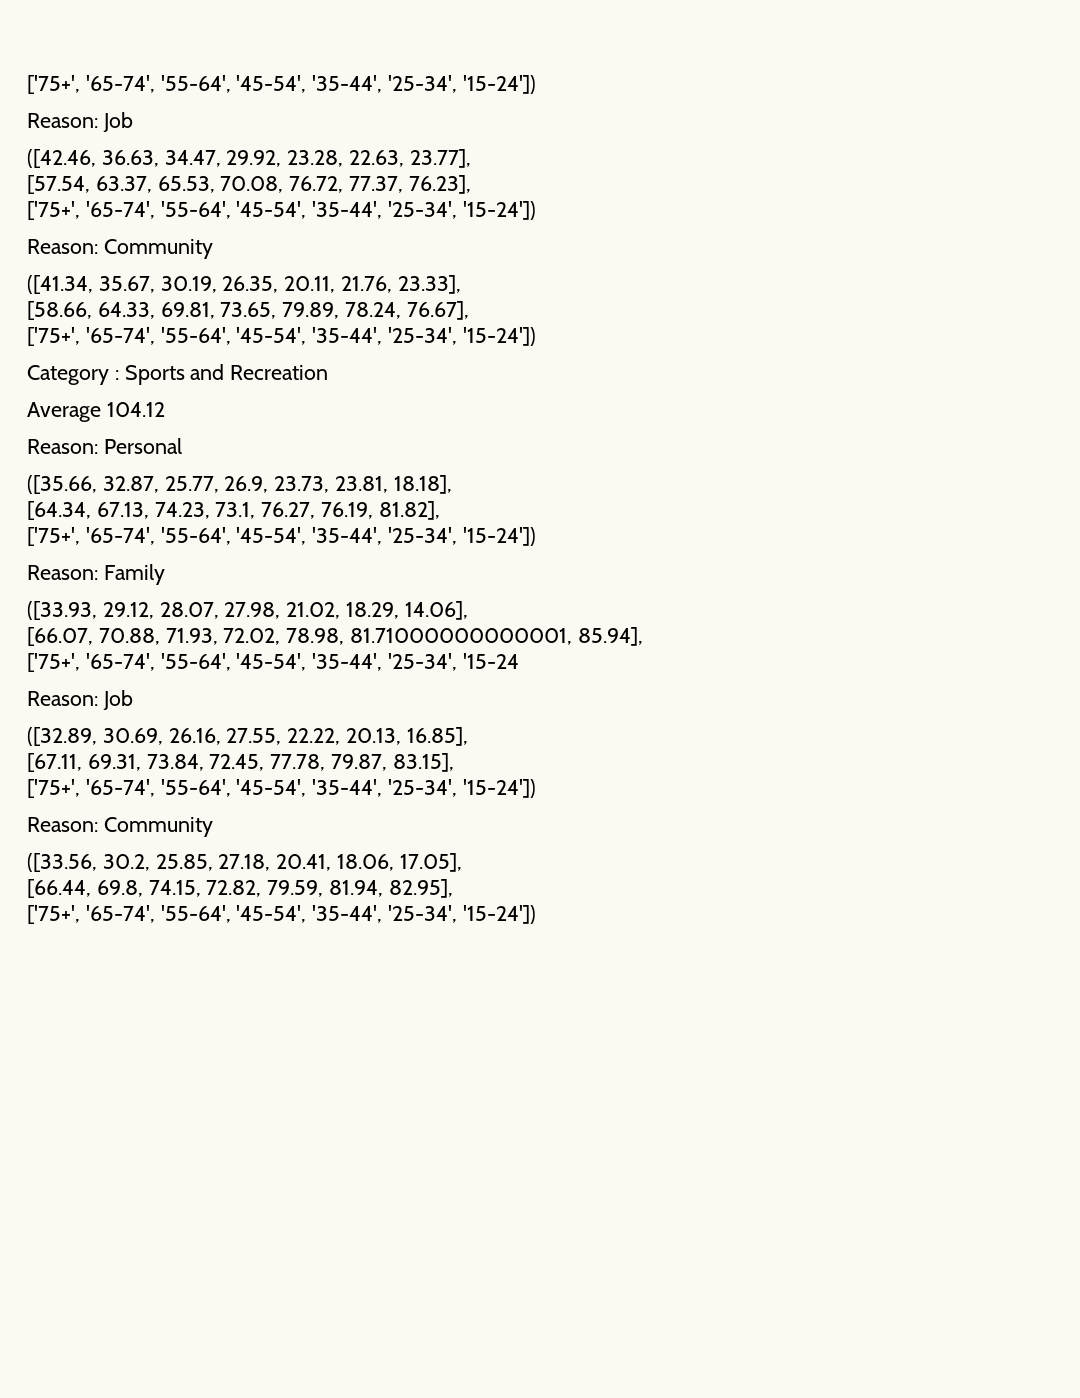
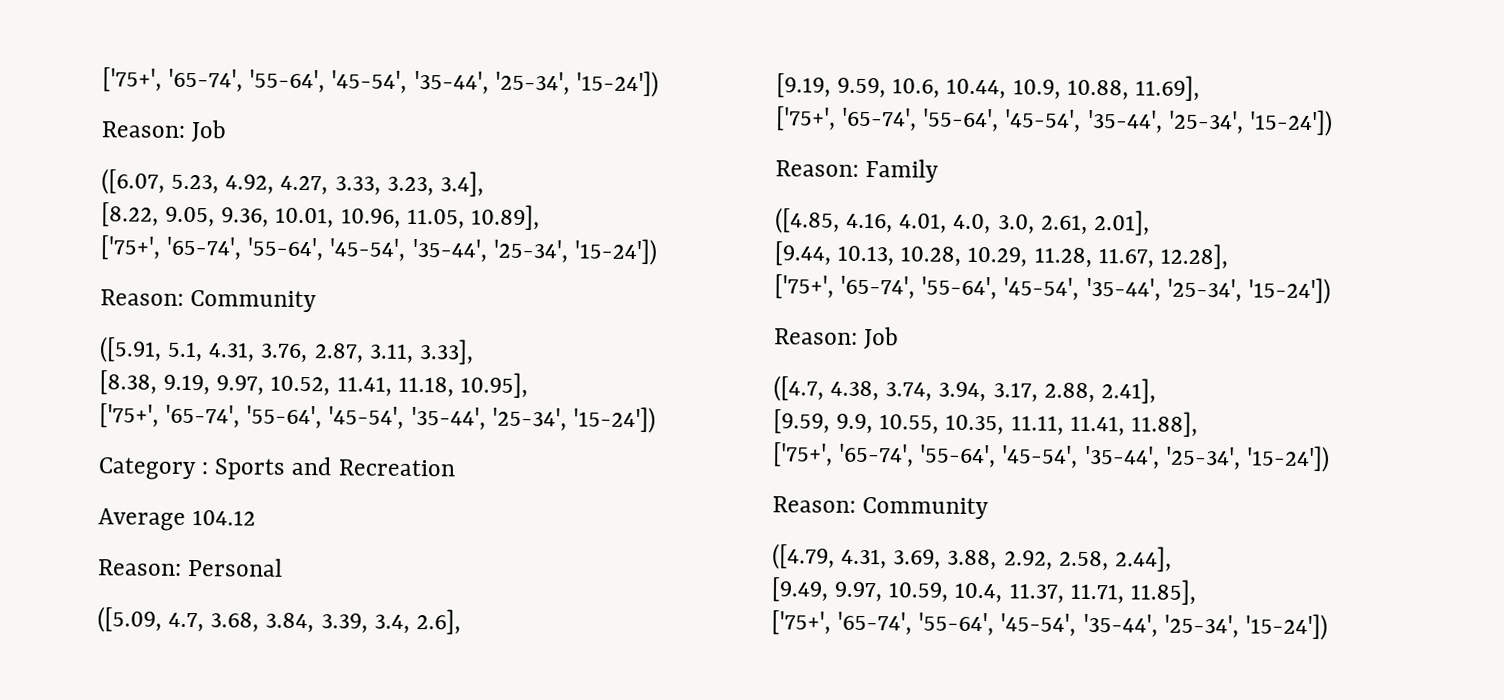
[27,75,536,94] [27,112,133,132] [27,149,471,168] [27,175,471,194] [27,201,536,220] [27,239,213,259] [27,275,461,294] [27,301,469,320] ['75+', '65-74', '55-64', '45-54', '35-44', '25-34', '15-24']) // Reason: Job // ([42.46, 36.63, 34.47, 29.92, 23.28, 22.63, 23.77], // [57.54, 63.37, 65.53, 70.08, 76.72, 77.37, 76.23], // ['75+', '65-74', '55-64', '45-54', '35-44', '25-34', '15-24']) // Reason: Community // ([41.34, 35.67, 30.19, 26.35, 20.11, 21.76, 23.33], // [58.66, 64.33, 69.81, 73.65, 79.89, 78.24, 76.67], -> [102,67,659,98] [101,120,228,143] [101,168,484,197] [101,202,540,231] [100,235,657,266] [100,289,318,313] [99,336,474,365] [99,370,528,399] ['75+', '65-74', '55-64', '45-54', '35-44', '25-34', '15-24']) // Reason: Job // ([6.07, 5.23, 4.92, 4.27, 3.33, 3.23, 3.4], // [8.22, 9.05, 9.36, 10.01, 10.96, 11.05, 10.89], // ['75+', '65-74', '55-64', '45-54', '35-44', '25-34', '15-24']) // Reason: Community // ([5.91, 5.1, 4.31, 3.76, 2.87, 3.11, 3.33], // [8.38, 9.19, 9.97, 10.52, 11.41, 11.18, 10.95],
[27,475,452,494] [27,501,440,520] ([35.66, 32.87, 25.77, 26.9, 23.73, 23.81, 18.18], // [64.34, 67.13, 74.23, 73.1, 76.27, 76.19, 81.82], -> [97,606,461,635] [776,73,1200,101] ([5.09, 4.7, 3.68, 3.84, 3.39, 3.4, 2.6], // [9.19, 9.59, 10.6, 10.44, 10.9, 10.88, 11.69],
[27,601,468,620] [27,627,643,646] [27,653,519,672] [27,690,133,710] [27,727,468,746] [27,753,454,772] [27,779,536,798] [27,817,213,837] [27,853,462,872] [27,879,453,898] ([33.93, 29.12, 28.07, 27.98, 21.02, 18.29, 14.06], // [66.07, 70.88, 71.93, 72.02, 78.98, 81.71000000000001, 85.94], // ['75+', '65-74', '55-64', '45-54', '35-44', '25-34', '15-24 // Reason: Job // ([32.89, 30.69, 26.16, 27.55, 22.22, 20.13, 16.85], // [67.11, 69.31, 73.84, 72.45, 77.78, 79.87, 83.15], // ['75+', '65-74', '55-64', '45-54', '35-44', '25-34', '15-24']) // Reason: Community // ([33.56, 30.2, 25.85, 27.18, 20.41, 18.06, 17.05], // [66.44, 69.8, 74.15, 72.82, 79.59, 81.94, 82.95], -> [775,207,1150,236] [774,241,1228,270] [774,274,1331,305] [774,326,900,350] [773,375,1156,404] [773,409,1198,437] [772,442,1330,473] [772,496,990,520] [772,543,1172,572] [771,577,1196,605] ([4.85, 4.16, 4.01, 4.0, 3.0, 2.61, 2.01], // [9.44, 10.13, 10.28, 10.29, 11.28, 11.67, 12.28], // ['75+', '65-74', '55-64', '45-54', '35-44', '25-34', '15-24']) // Reason: Job // ([4.7, 4.38, 3.74, 3.94, 3.17, 2.88, 2.41], // [9.59, 9.9, 10.55, 10.35, 11.11, 11.41, 11.88], // ['75+', '65-74', '55-64', '45-54', '35-44', '25-34', '15-24']) // Reason: Community // ([4.79, 4.31, 3.69, 3.88, 2.92, 2.58, 2.44], // [9.49, 9.97, 10.59, 10.4, 11.37, 11.71, 11.85],

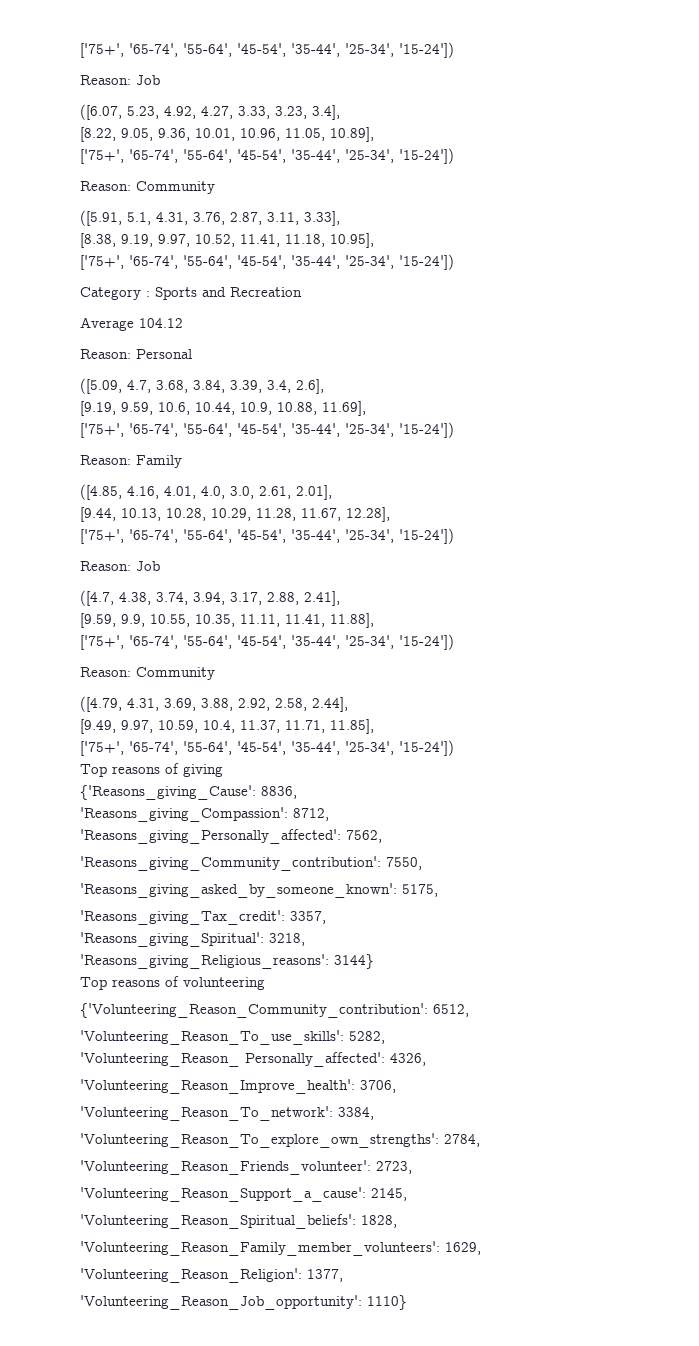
(1328, 627) none -> [80,763,223,777] [80,785,297,800] [80,807,329,822] [80,829,382,844] [80,856,422,871] [80,883,438,898] [80,910,326,925] [80,932,305,947] [80,954,374,969] [80,976,265,990] [80,1003,469,1018] [80,1030,385,1045] [80,1052,426,1067] [80,1079,396,1094] [80,1106,374,1121] [80,1133,480,1148] [80,1160,412,1175] [80,1187,407,1202] [80,1214,397,1229] [80,1241,481,1256] [80,1268,343,1283] [80,1295,407,1310] // Top reasons of giving // {'Reasons_giving_Cause': 8836, // 'Reasons_giving_Compassion': 8712, // 'Reasons_giving_Personally_affected': 7562, // 'Reasons_giving_Community_contribution': 7550, // 'Reasons_giving_asked_by_someone_known': 5175, // 'Reasons_giving_Tax_credit': 3357, // 'Reasons_giving_Spiritual': 3218, // 'Reasons_giving_Religious_reasons': 3144} // Top reasons of volunteering // {'Volunteering_Reason_Community_contribution': 6512, // 'Volunteering_Reason_To_use_skills': 5282, // 'Volunteering_Reason_ Personally_affected': 4326, // 'Volunteering_Reason_Improve_health': 3706, // 'Volunteering_Reason_To_network': 3384, // 'Volunteering_Reason_To_explore_own_strengths': 2784, // 'Volunteering_Reason_Friends_volunteer': 2723, // 'Volunteering_Reason_Support_a_cause': 2145, // 'Volunteering_Reason_Spiritual_beliefs': 1828, // 'Volunteering_Reason_Family_member_volunteers': 1629, // 'Volunteering_Reason_Religion': 1377, // 'Volunteering_Reason_Job_opportunity': 1110}

